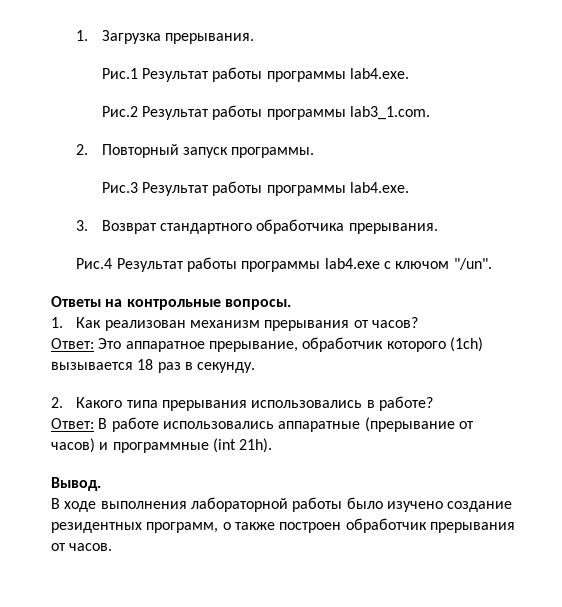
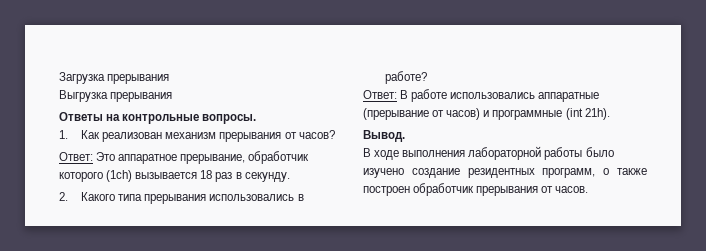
[76,30,255,44] [101,67,410,82] [101,105,431,120] [76,144,315,158] [101,181,410,196] [76,219,438,234] [76,257,492,272] 1. Загрузка прерывания. // Рис.1 Результат работы программы lab4.exe. // Рис.2 Результат работы программы lab3_1.com. // 2. Повторный запуск программы. // Рис.3 Результат работы программы lab4.exe. // 3. Возврат стандартного обработчика прерывания. // Рис.4 Результат работы программы lab4.exe c ключом "/un". -> [59,72,170,84] [59,90,173,102] Загрузка прерывания // Выгрузка прерывания

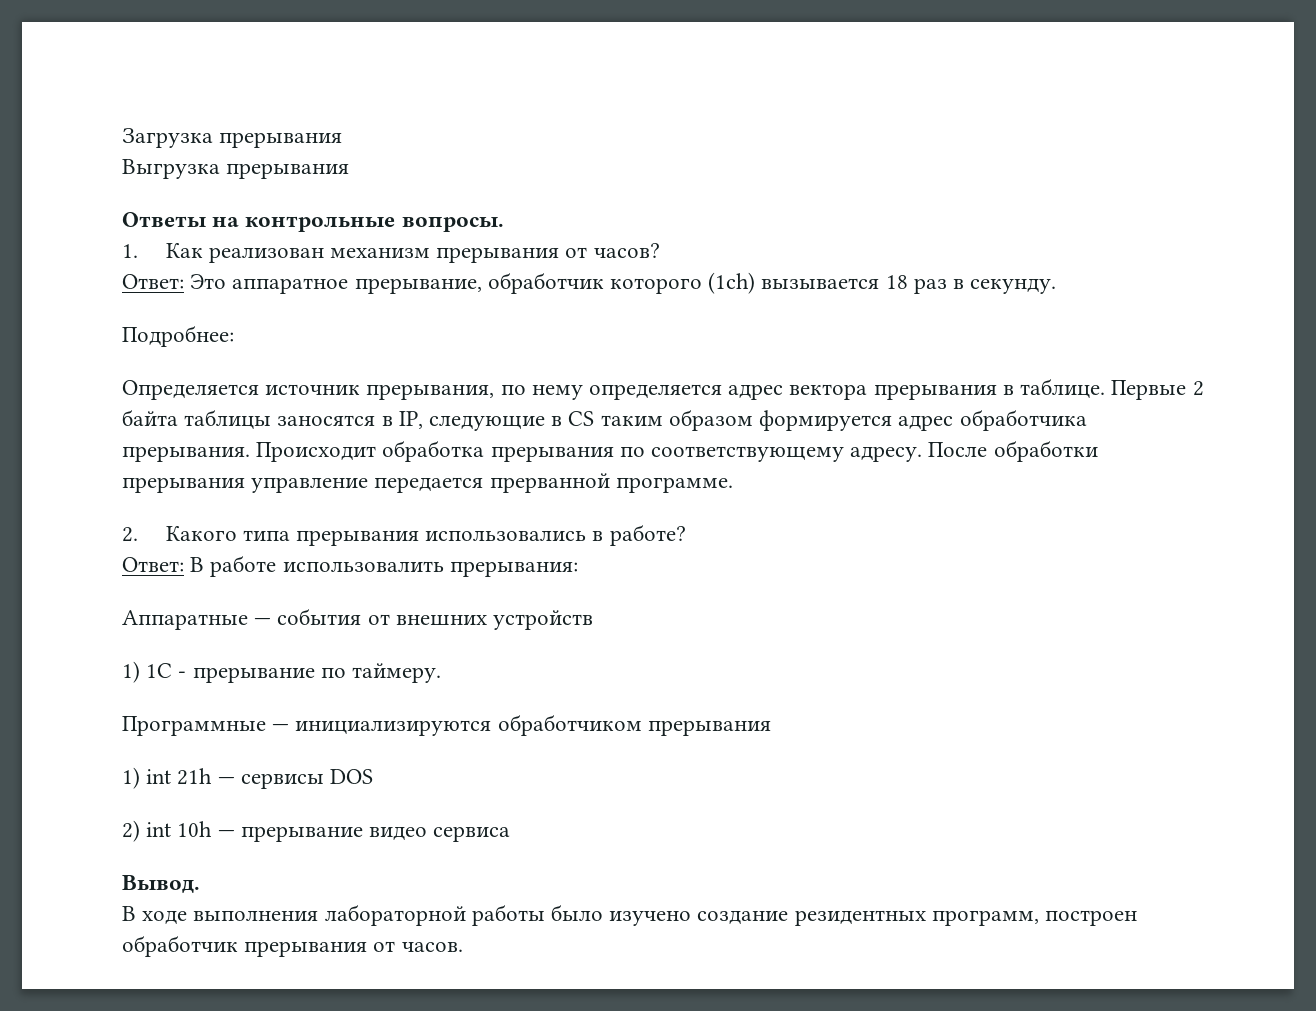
(290, 177) none -> [122,325,234,347] [122,378,1204,400] [122,409,1087,431] [122,440,1098,462] [122,473,733,493] // Подробнее: // Определяется источник прерывания, по нему определяется адрес вектора прерывания в таблице. Первые 2 байта таблицы заносятся в IP, следующие в CS таким образом формируется адрес обработчика прерывания. Происходит обработка прерывания по соответствующему адресу. После обработки прерывания управление передается прерванной программе.
[450,92,600,102] [363,108,610,120] использовались аппаратные (прерывание от часов) и программные (int 21h). -> [282,561,578,577] [122,608,594,630] [122,661,442,683] [122,714,771,736] [122,767,374,789] [122,820,511,842] использовалить прерывания: // Аппаратные — события от внешних устройств // 1) 1С - прерывание по таймеру. // Программные — инициализируются обработчиком прерывания // 1) int 21h — сервисы DOS // 2) int 10h — прерывание видео сервиса
[603,168,647,175] о также -> (1039, 918) none

